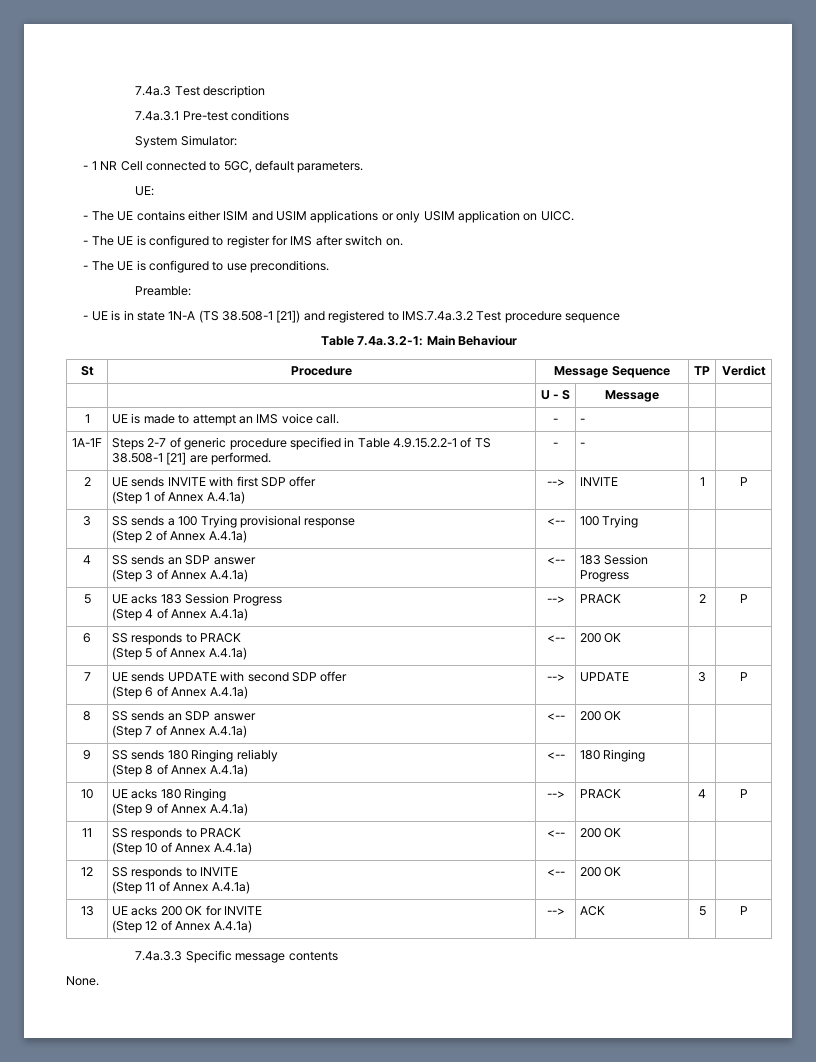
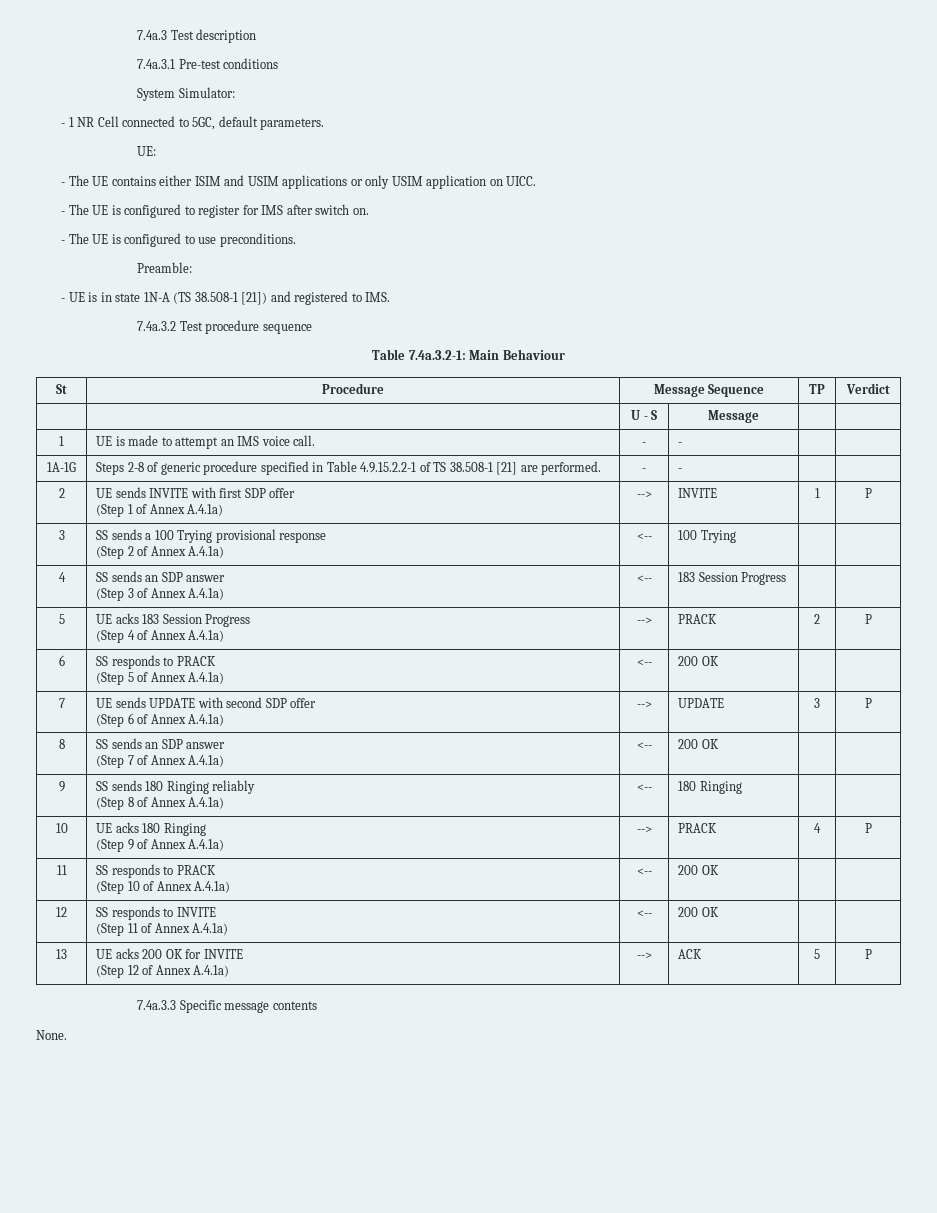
[401,311,473,321] IMS.7.4a.3.2 -> [365,292,391,302] [137,321,177,331] IMS. // 7.4a.3.2
[72,438,102,447] 1A-1F -> [47,462,76,472] 1A-1G
[147,438,167,447] 2-7 -> [127,462,144,472] 2-8

